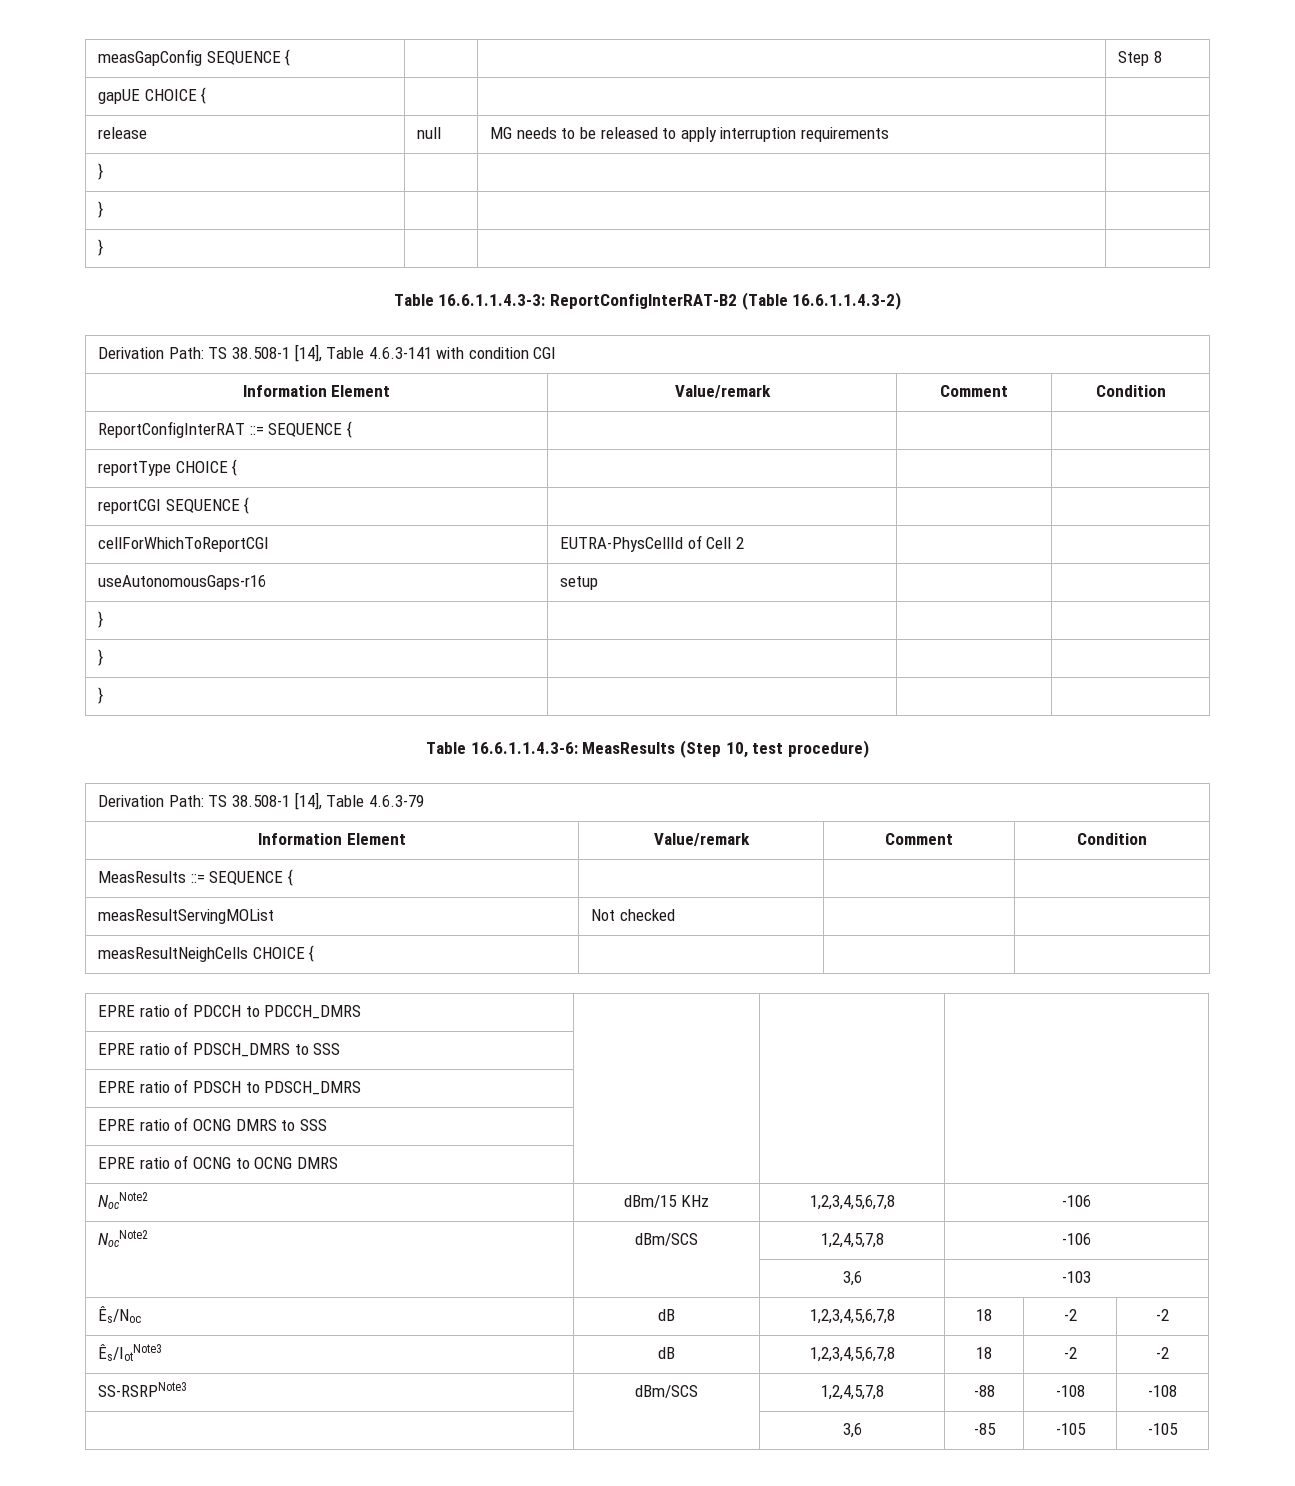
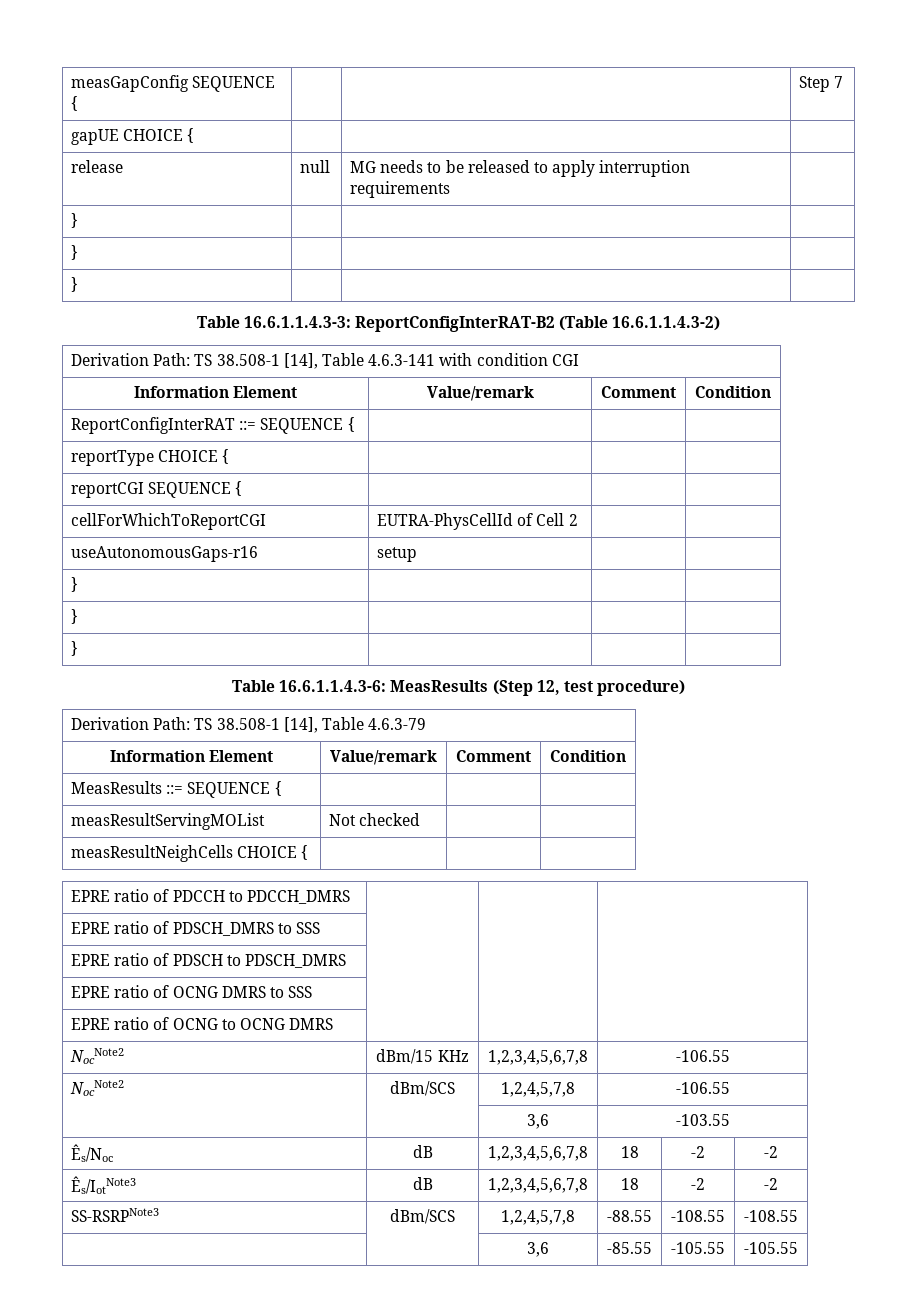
[1153,51,1162,63] 8 -> [834,76,844,88] 7
[725,742,748,758] 10, -> [536,680,560,695] 12,
[1062,1195,1091,1207] -106 -> [675,1050,730,1062] -106.55
[1062,1233,1091,1245] [842,1271,862,1286] [1062,1271,1091,1283] -106 // | | 3,6 | -103 -> [675,1082,730,1094] [527,1114,549,1129] [675,1114,730,1126] -106.55 // | | 3,6 | -103.55
[973,1385,995,1397] [1055,1385,1085,1397] [1148,1385,1177,1397] [842,1423,862,1438] [973,1423,996,1435] [1055,1423,1086,1435] [1148,1423,1178,1435] -88 | -108 | -108 // | | 3,6 | -85 | -105 | -105 -> [607,1210,652,1222] [671,1210,725,1222] [744,1210,798,1222] [527,1242,549,1257] [607,1242,652,1254] [671,1242,725,1254] [744,1242,798,1254] -88.55 | -108.55 | -108.55 // | | 3,6 | -85.55 | -105.55 | -105.55

